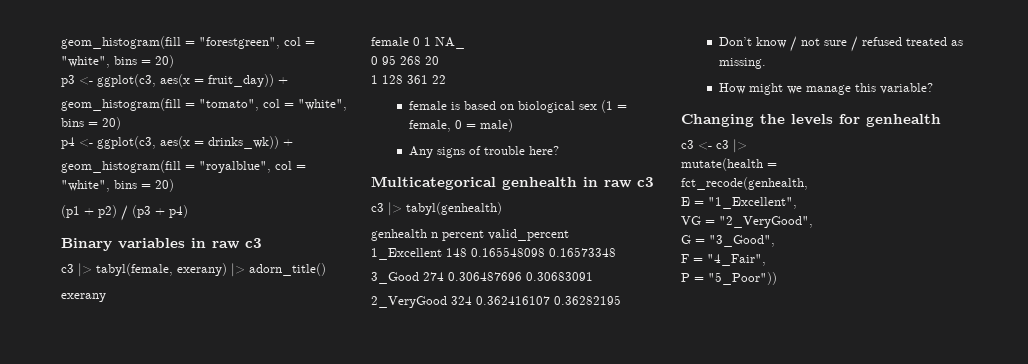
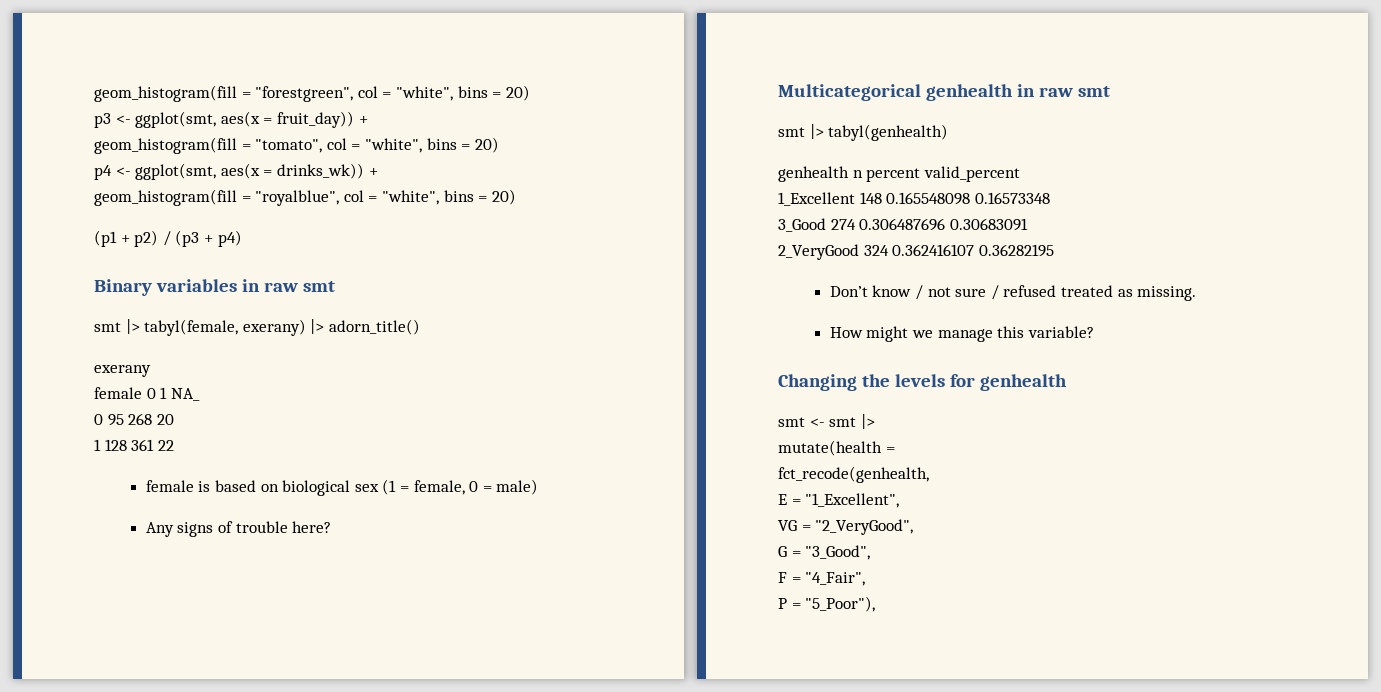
[97,74,156,87] ggplot(c3, -> [135,111,217,128] ggplot(smt,
[97,136,156,149] ggplot(c3, -> [135,163,217,180] ggplot(smt,
[245,238,262,248] [61,264,74,273] c3 // c3 -> [302,281,335,292] [94,322,121,332] smt // smt
[637,177,654,187] [371,203,384,212] c3 // c3 -> [1077,86,1110,97] [778,127,805,137] smt // smt
[681,140,729,150] c3 <- c3 -> [778,417,857,427] smt <- smt
[708,272,777,285] "5_Poor")) -> [805,596,876,612] "5_Poor"),

